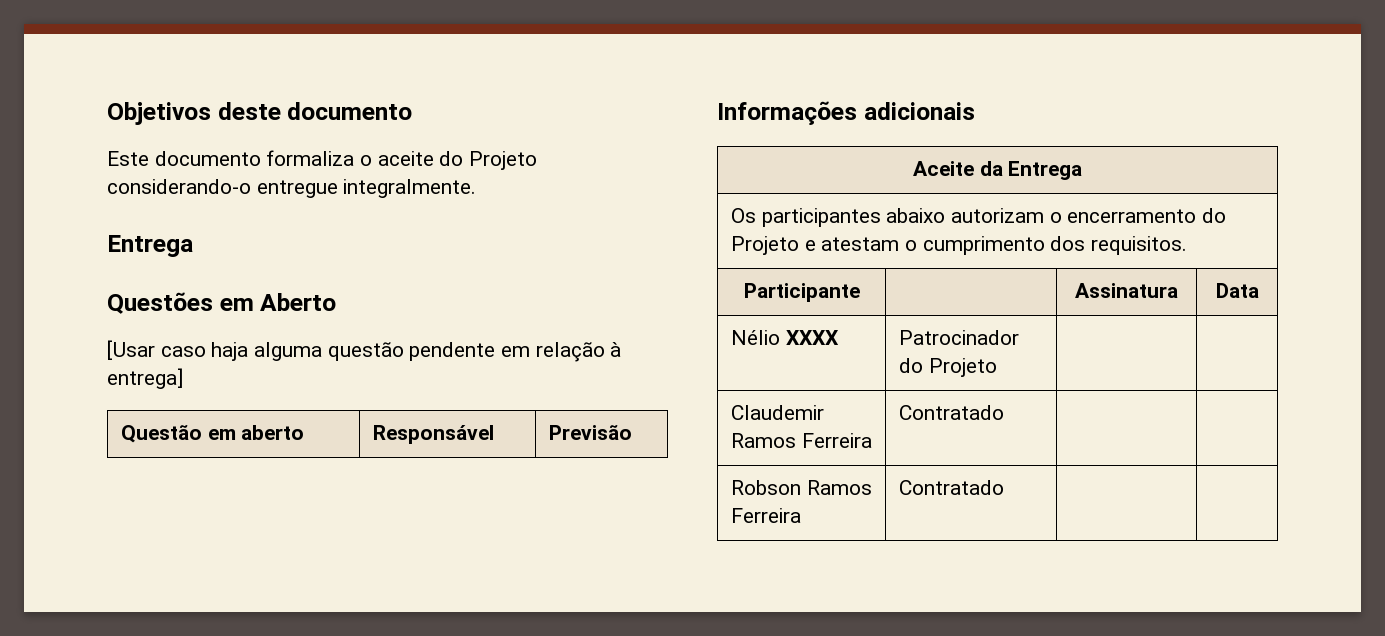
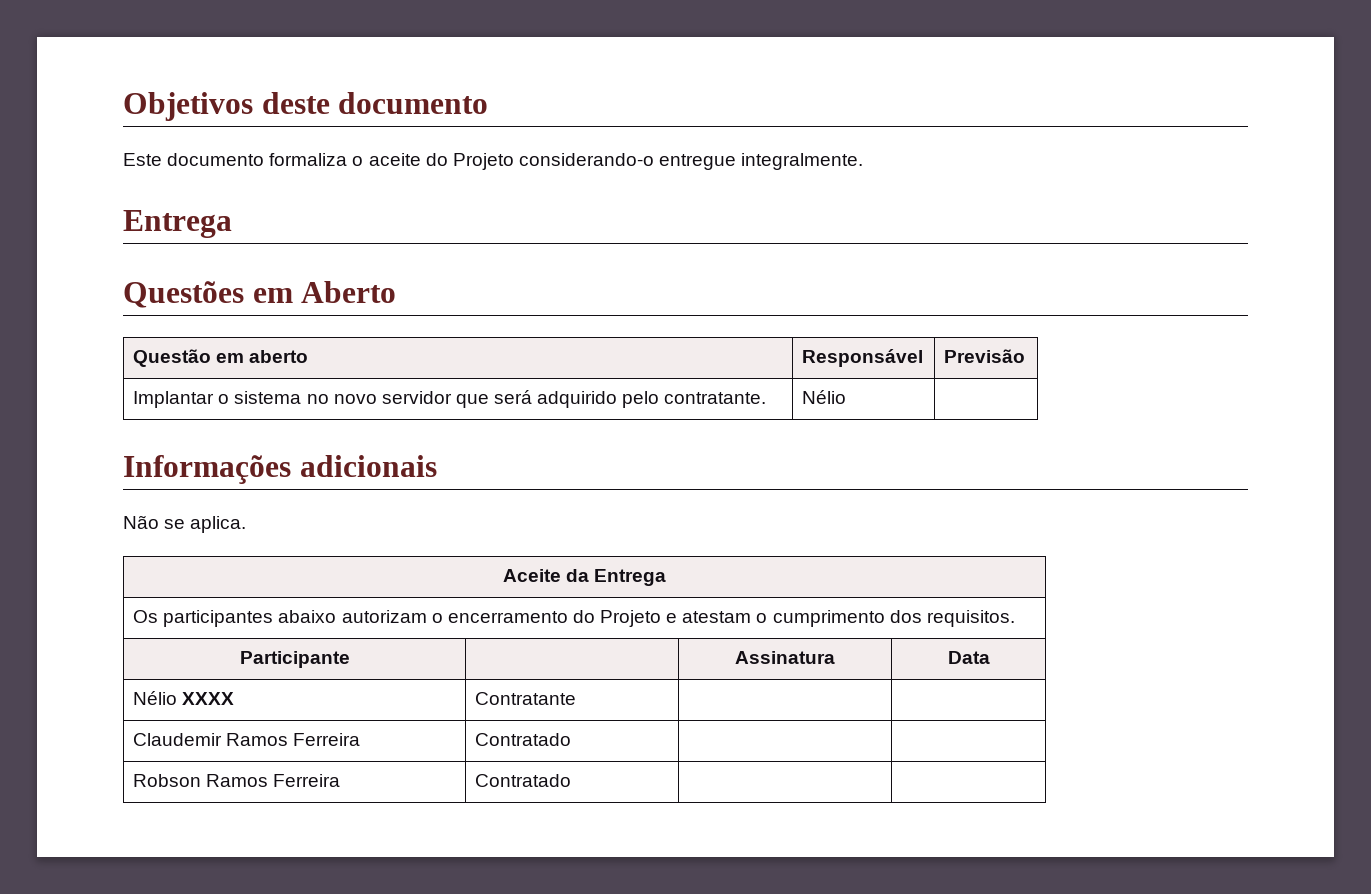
[107,340,622,362] [107,368,183,389] // [Usar caso haja alguma questão pendente em relação à entrega] -> (397, 292) none
(632, 432) none -> [133,390,767,408] [802,390,847,404] // Implantar o sistema no novo servidor que será adquirido pelo contratante. | Nélio |
(975, 111) none -> [123,515,247,533] // Não se aplica.
[898,330,1019,345] [898,358,997,377] Patrocinador do Projeto -> [475,692,577,705] Contratante

